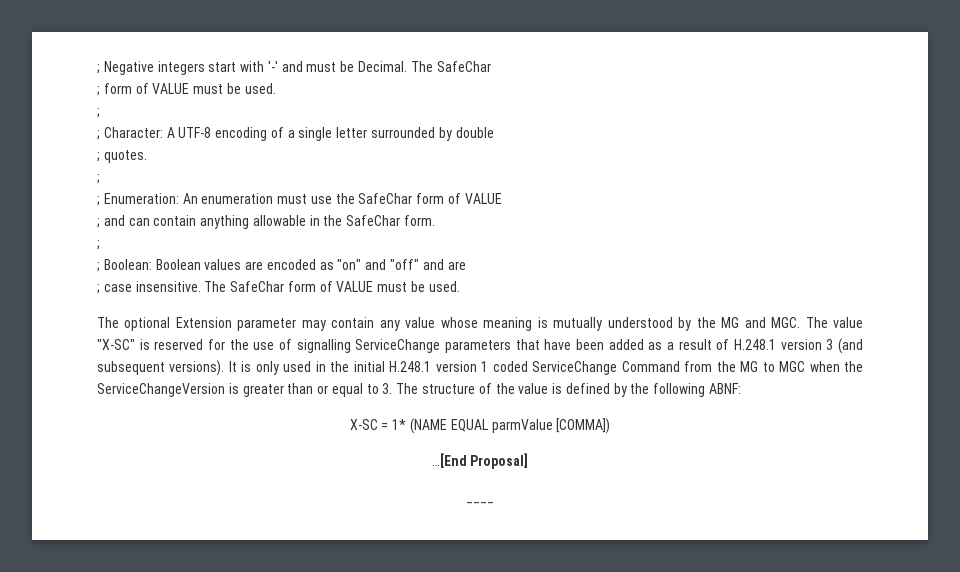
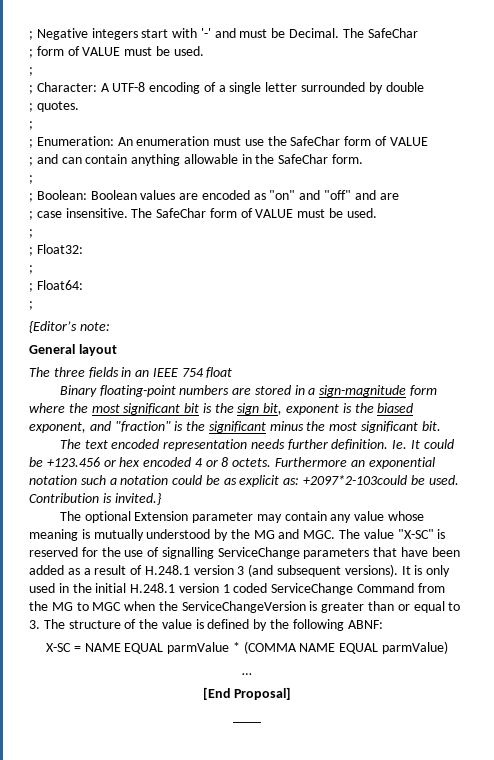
(460, 286) none -> [29,229,33,238] [29,244,83,256] [29,265,33,274] [29,280,83,292] [29,301,33,310] [29,321,110,333] [29,344,117,356] [29,367,233,378] [59,385,437,397] [29,403,414,415] [29,421,441,433] [59,439,454,451] [29,457,435,469] [29,475,459,487] [29,493,161,505] // ; // ; Float32: // ; // ; Float64: // ; // {Editor’s note: // General layout // The three fields in an IEEE 754 float // Binary floating-point numbers are stored in a sign-magnitude form where the most significant bit is the sign bit, exponent is the biased exponent, and "fraction" is the significant minus the most significant bit. // The text encoded representation needs further definition. Ie. It could be +123.456 or hex encoded 4 or 8 octets. Furthermore an exponential notation such a notation could be as explicit as: +2097*2-103could be used. Contribution is invited.}
[392,418,611,434] [431,453,467,468] 1* (NAME EQUAL parmValue [COMMA]) // …[End -> [84,641,449,654] [242,673,252,675] [202,687,231,700] NAME EQUAL parmValue * (COMMA NAME EQUAL parmValue) // … // [End

